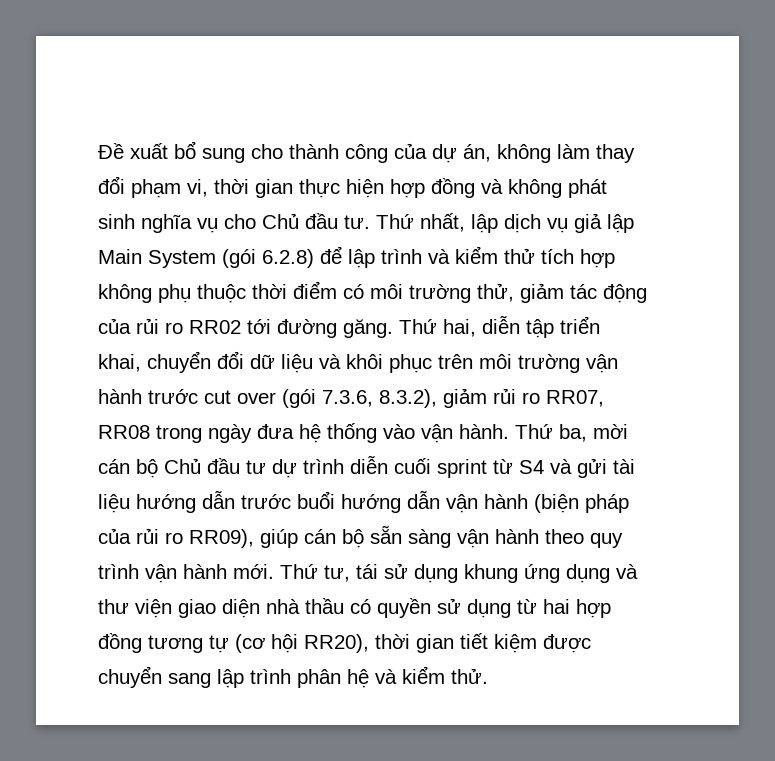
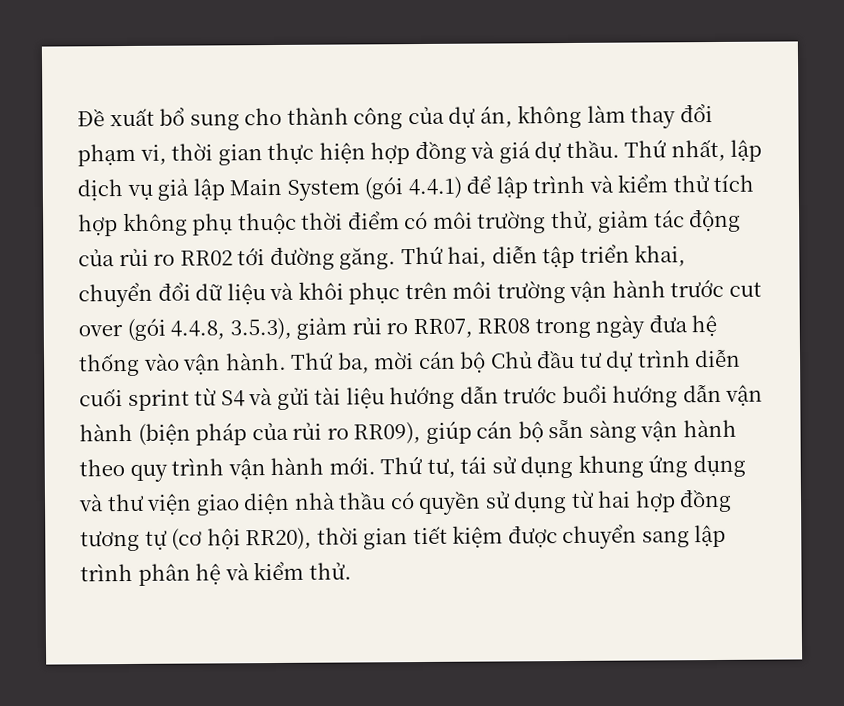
[508,179,607,198] [98,213,370,233] không phát sinh nghĩa vụ cho Chủ đầu tư. -> [498,140,620,164] giá dự thầu.
[262,249,314,268] 6.2.8) -> [407,176,462,200] 4.4.1)
[322,389,437,408] 7.3.6, 8.3.2), -> [170,317,292,341] 4.4.8, 3.5.3),

